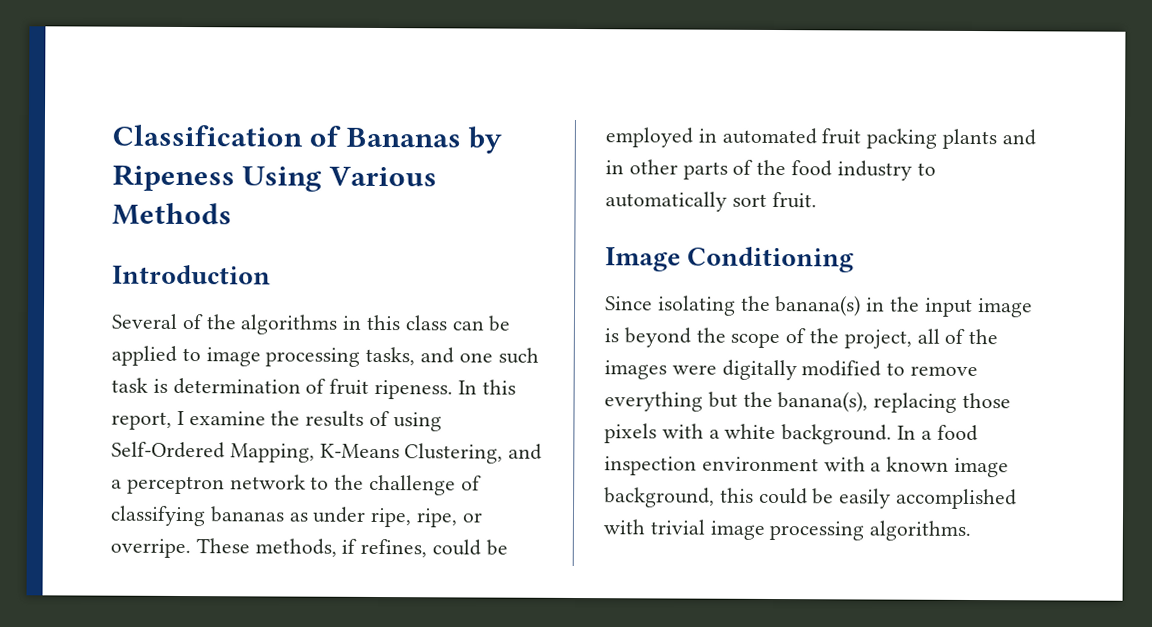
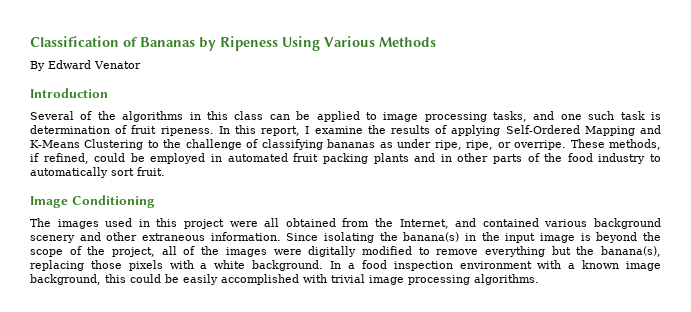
(232, 214) none -> [30,60,141,71] // By Edward Venator
[392,412,442,432] [111,441,543,464] [111,474,306,495] using Self-Ordered Mapping, K-Means Clustering, and a perceptron network -> [451,125,661,136] [30,139,144,150] applying Self-Ordered Mapping and K-Means Clustering
[360,538,428,558] refines, -> [43,153,89,164] refined,
(855, 259) none -> [30,218,662,229] [30,232,281,243] The images used in this project were all obtained from the Internet, and contained various background scenery and other extraneous information.

